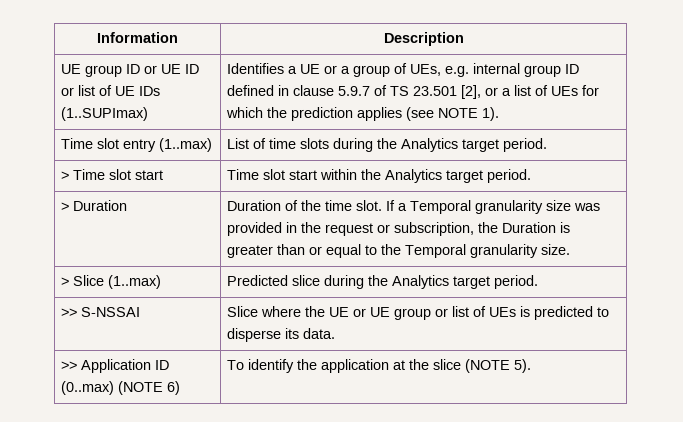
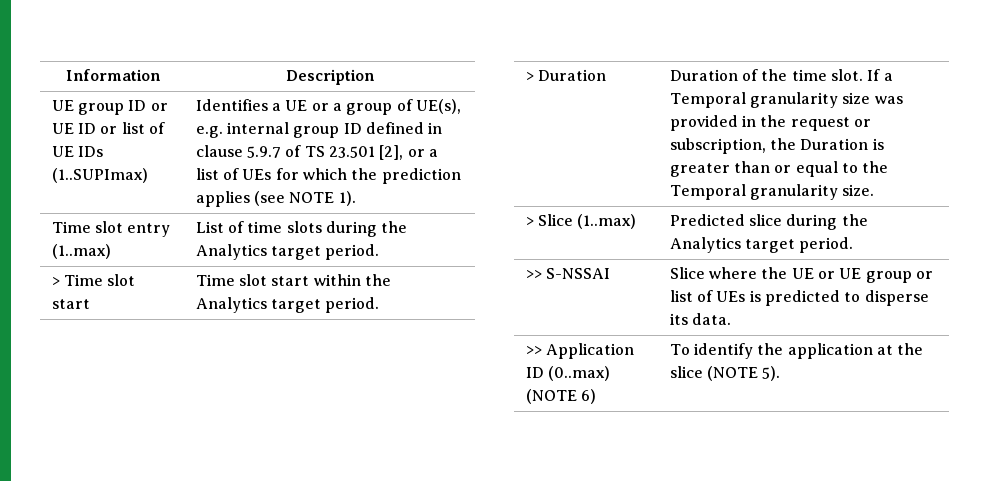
[410,64,442,76] UEs, -> [415,99,461,114] UE(s),

